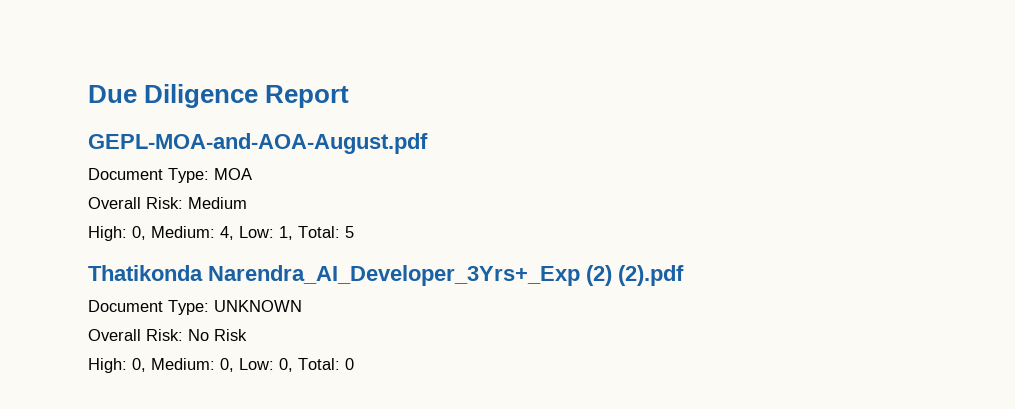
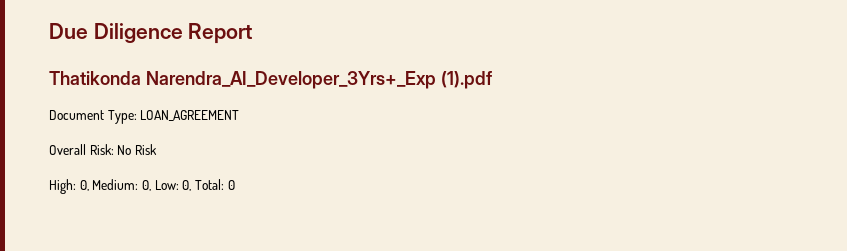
[88,133,428,154] [88,168,252,183] [88,197,247,209] [88,226,354,241] [88,265,684,286] [88,300,302,315] GEPL-MOA-and-AOA-August.pdf // Document Type: MOA // Overall Risk: Medium // High: 0, Medium: 4, Low: 1, Total: 5 // Thatikonda Narendra_AI_Developer_3Yrs+_Exp (2) (2).pdf // Document Type: UNKNOWN -> [49,71,492,89] [49,110,240,124] Thatikonda Narendra_AI_Developer_3Yrs+_Exp (1).pdf // Document Type: LOAN_AGREEMENT

